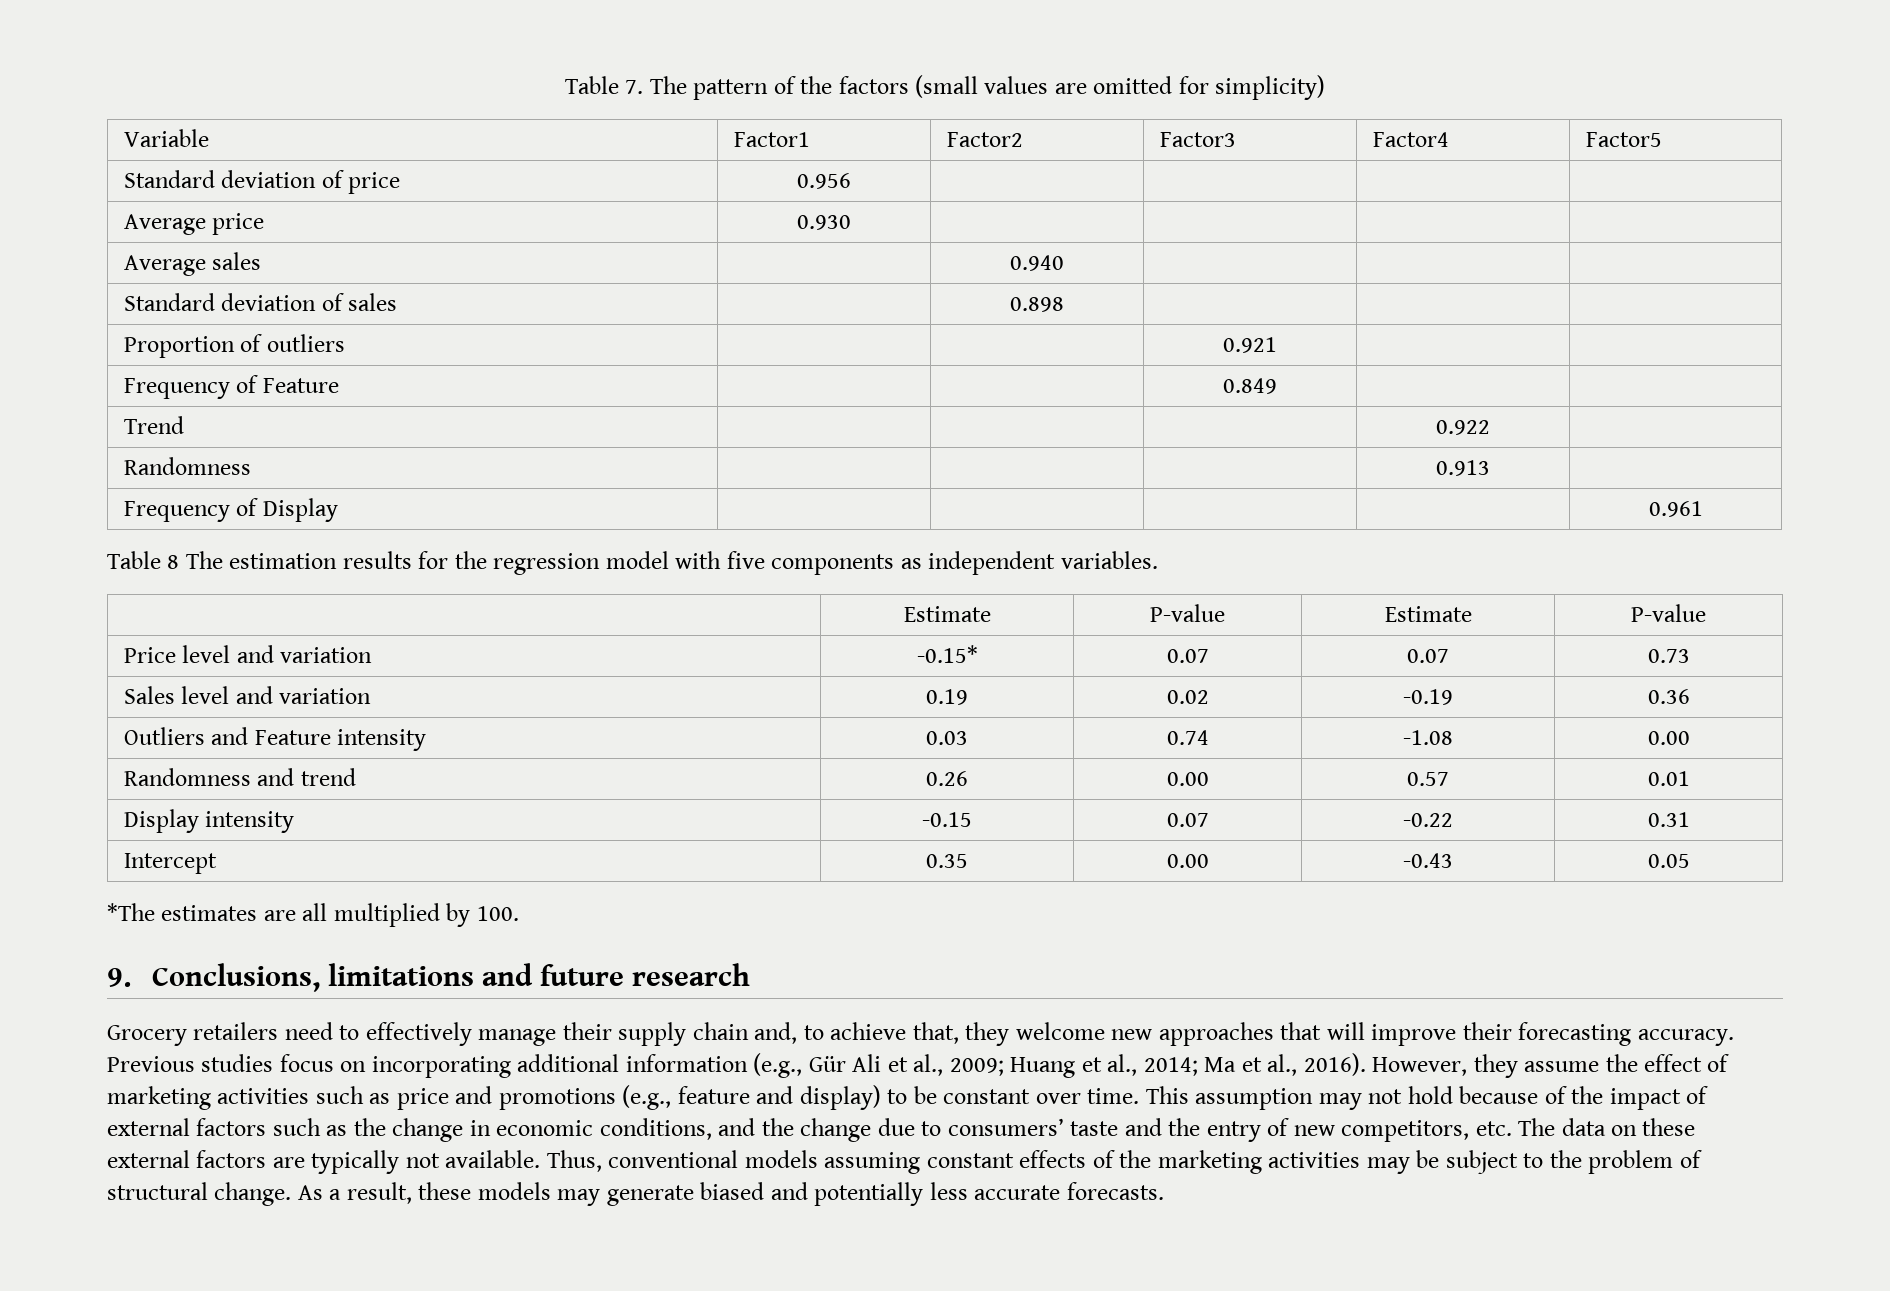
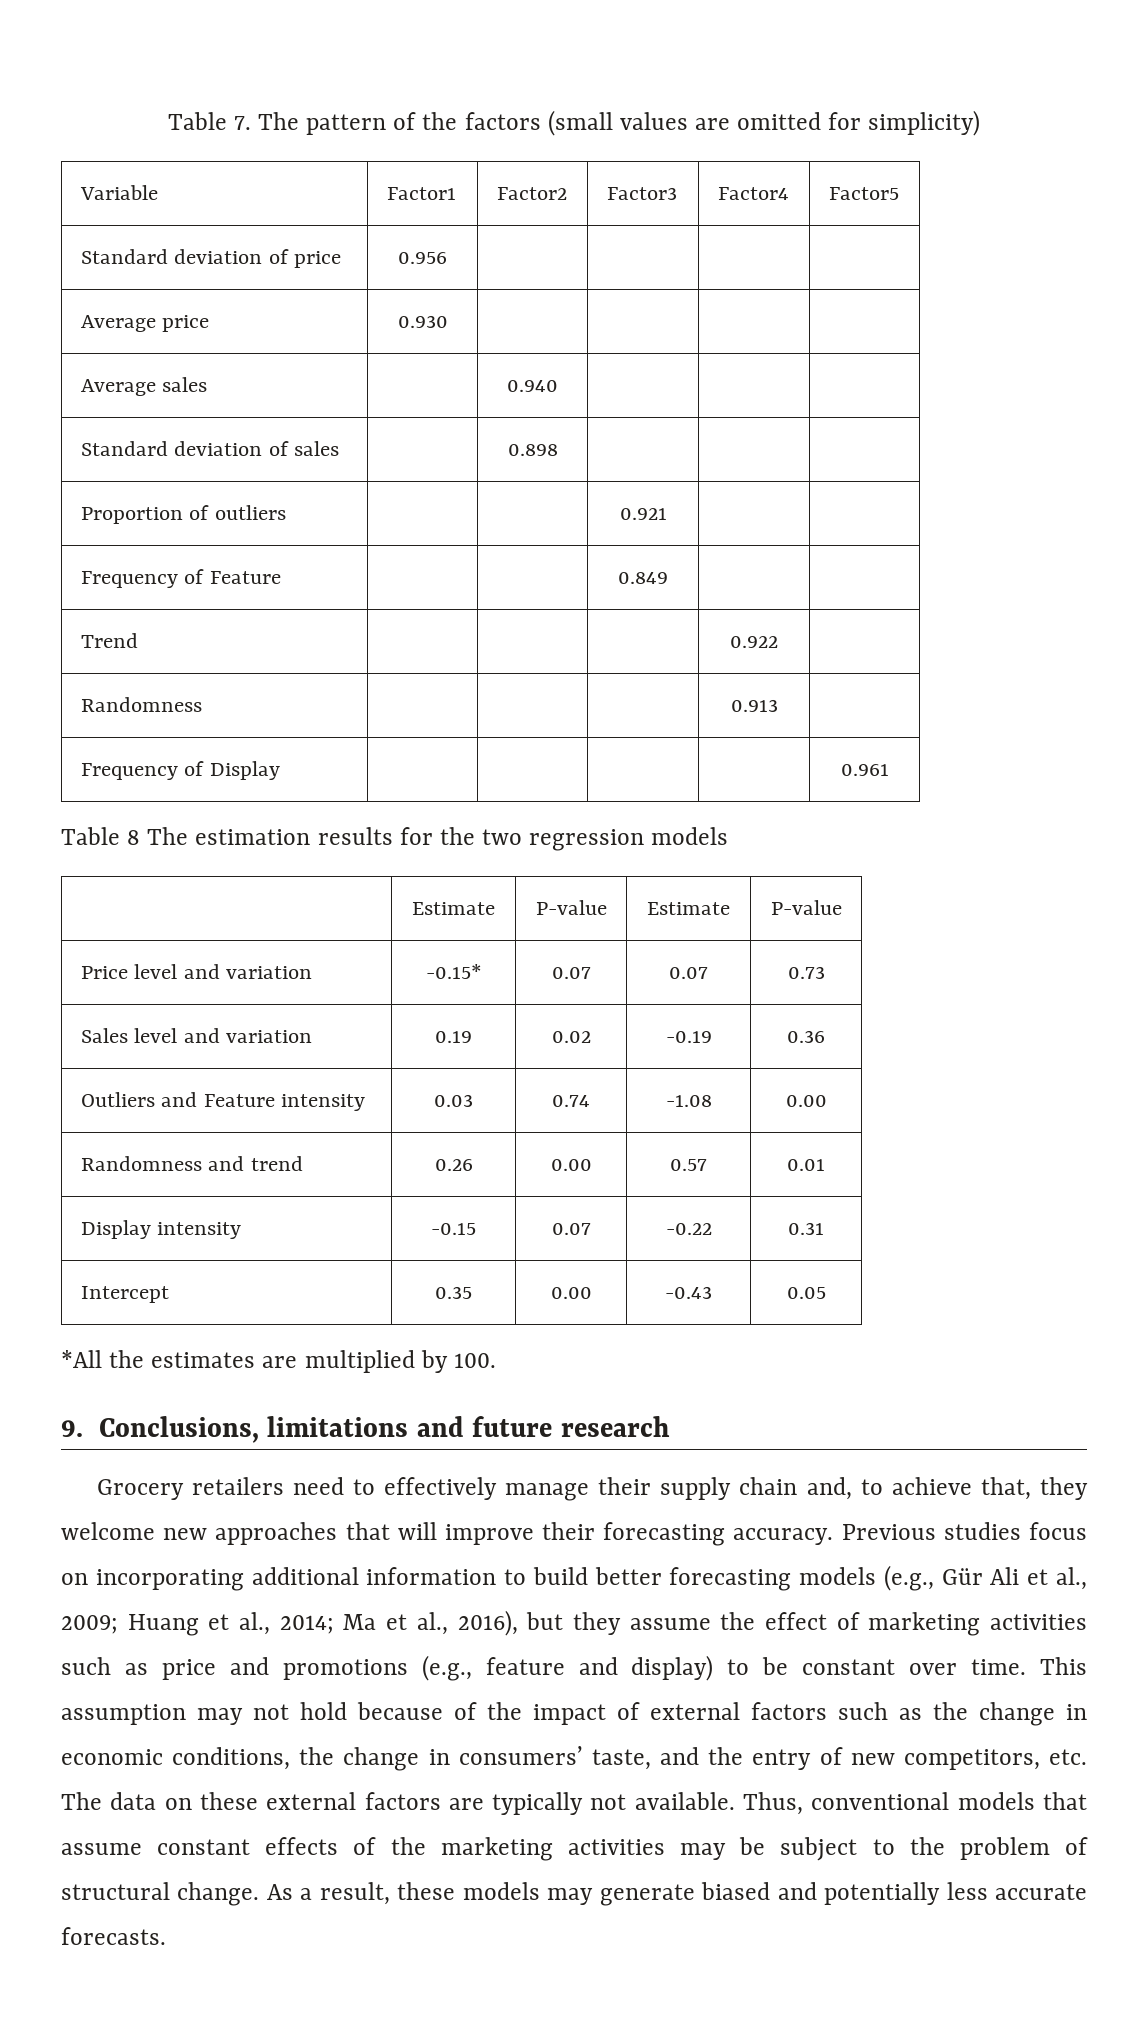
[493,551,1158,575] regression model with five components as independent variables. -> [482,827,729,851] two regression models
[107,903,155,921] *The -> [61,1350,145,1368] *All the
[302,903,328,921] all -> (298, 1362) none
(748, 1063) none -> [504,1567,877,1591] to build better forecasting models
[1303,1053,1468,1076] 2016). However, -> [457,1610,564,1636] 2016), but
[718,1118,1119,1142] and the change due to consumers’ taste -> [299,1746,651,1771] the change in consumers’ taste,
[824,1152,921,1174] assuming -> [1042,1792,1087,1810] [61,1843,142,1855] that assume

